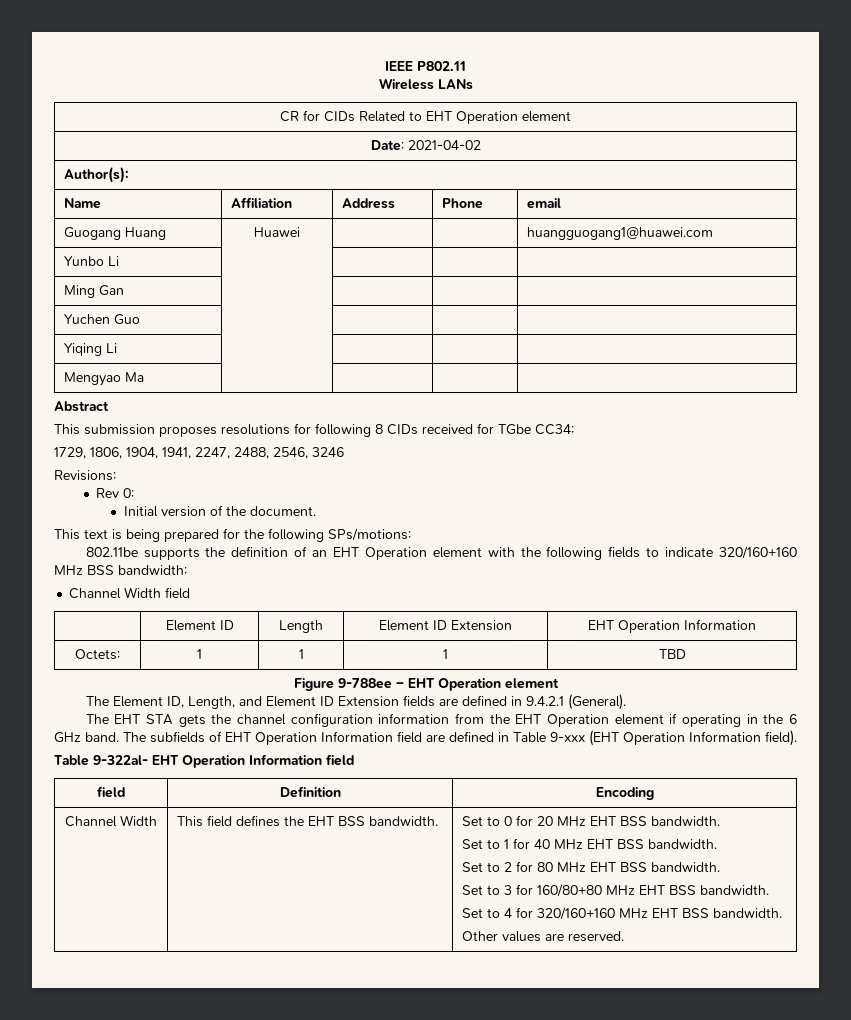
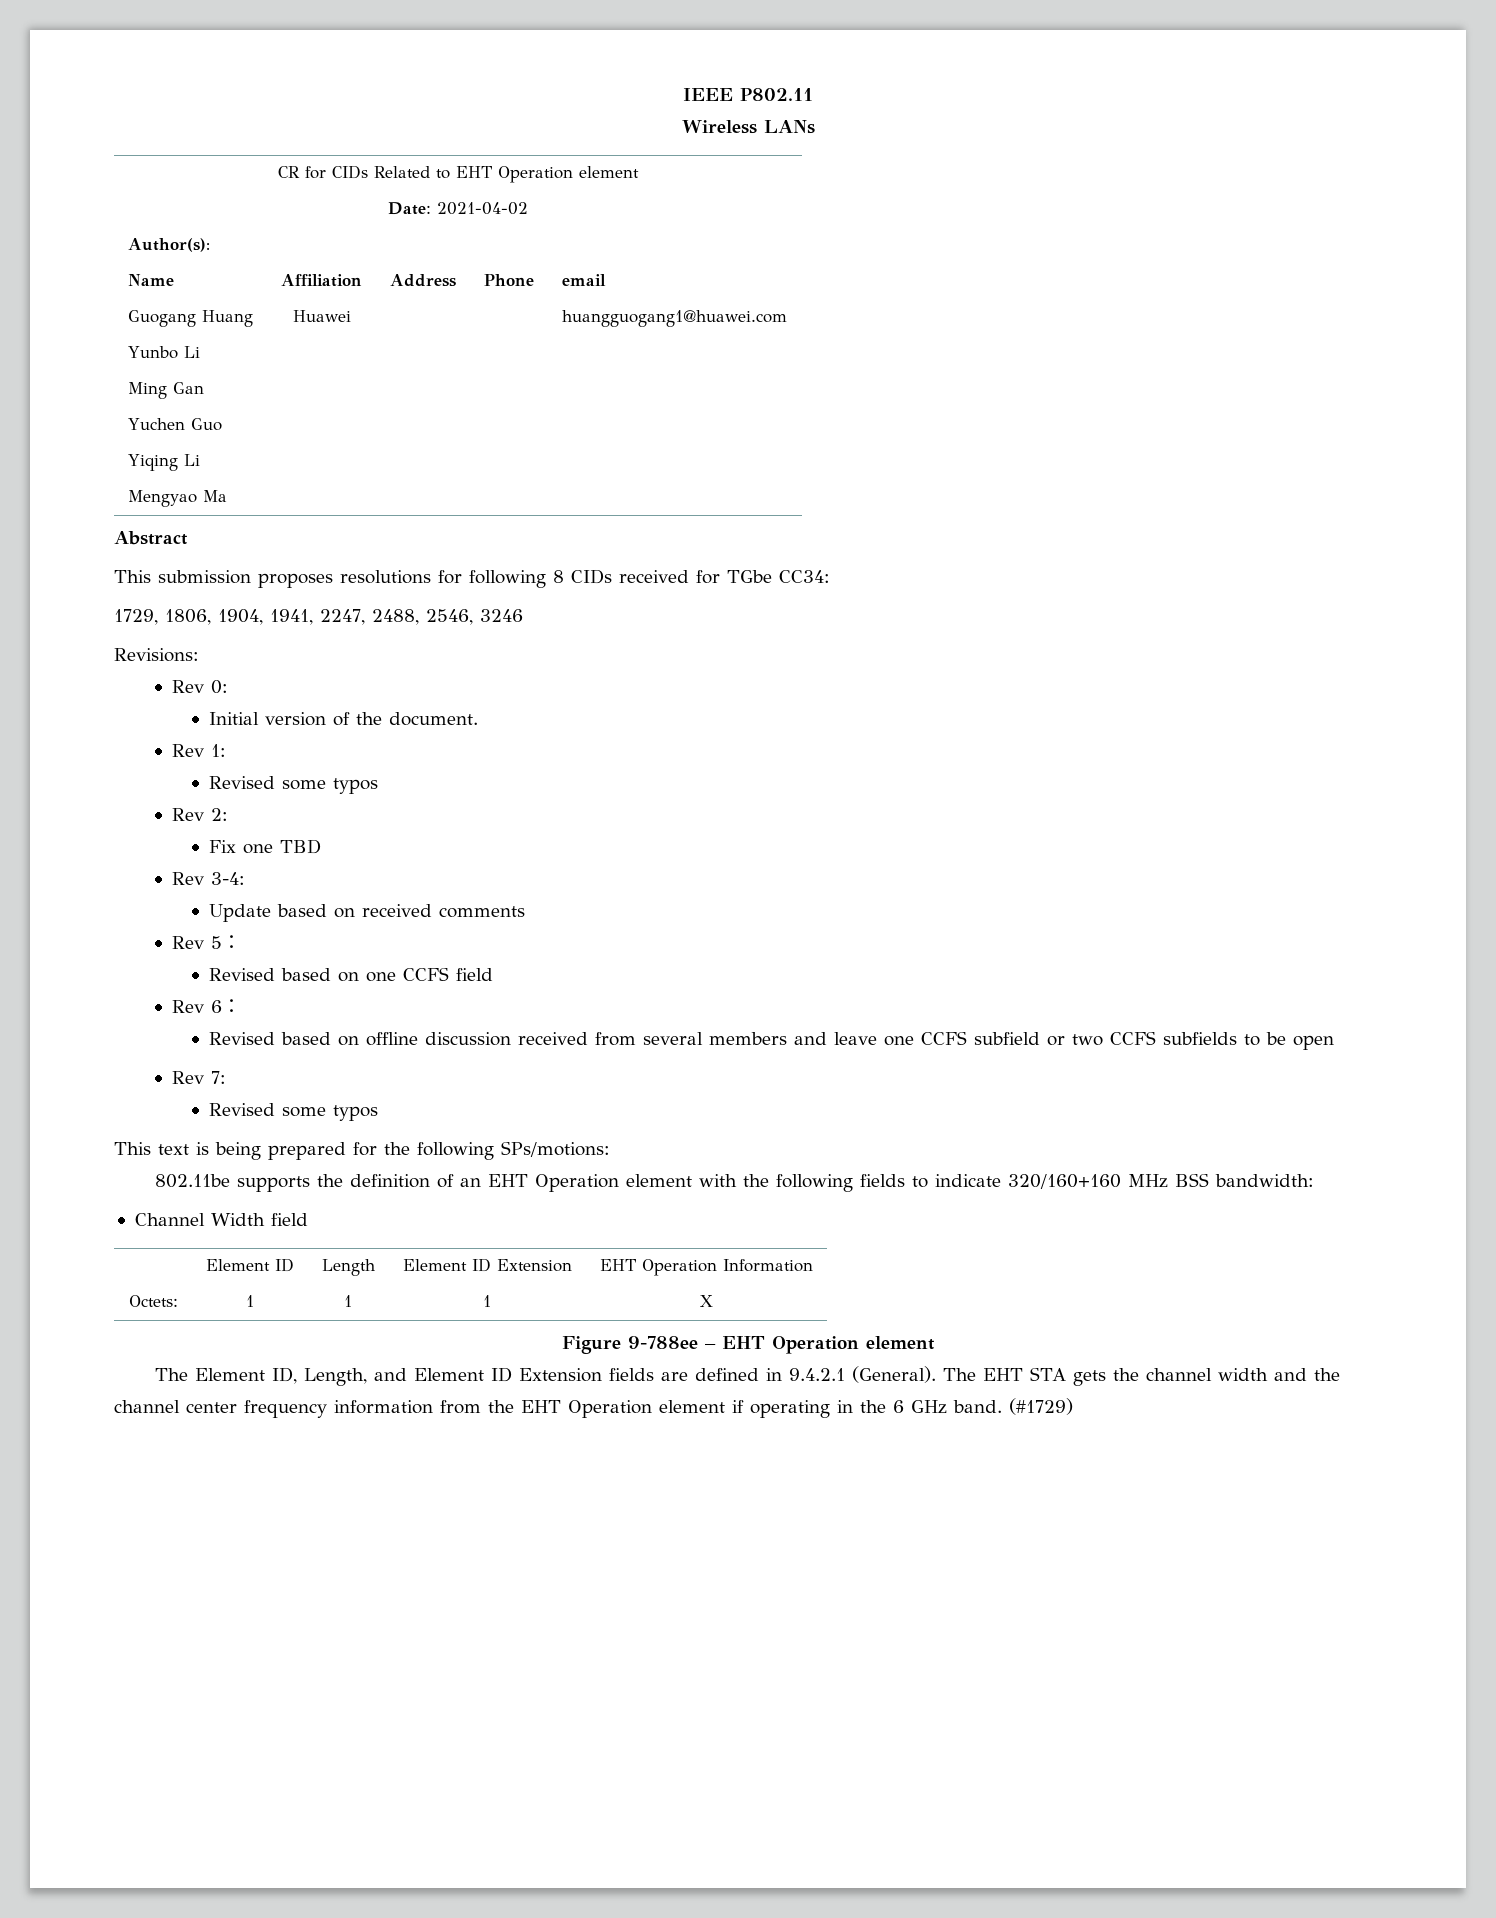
(316, 511) none -> [172,744,227,757] [209,776,379,794] [172,808,229,821] [209,839,322,854] [172,872,246,885] [209,904,526,922] [172,935,242,949] [209,967,494,982] [172,999,242,1013] [209,1031,1335,1050] [172,1071,227,1084] [209,1103,379,1121] // Rev 1: // Revised some typos // Rev 2: // Fix one TBD // Rev 3-4: // Update based on received comments // Rev 5： // Revised based on one CCFS field // Rev 6： // Revised based on offline discussion received from several members and leave one CCFS subfield or two CCFS subfields to be open // Rev 7: // Revised some typos
[658,649,686,659] TBD -> [699,1295,713,1307] X
(626, 702) // -> (936, 1374) none
[290,713,373,727] configuration -> [1218,1368,1341,1381] [114,1400,327,1418] width and the channel center frequency
[123,730,797,746] [54,754,354,768] [97,786,125,798] [279,786,341,798] [595,787,654,800] [65,815,157,827] [177,815,439,827] [462,815,721,826] [462,838,718,849] [462,861,721,872] [462,884,770,897] [462,907,783,920] [462,931,625,942] The subfields of EHT Operation Information field are defined in Table 9-xxx (EHT Operation Information field). // Table 9-322al- EHT Operation Information field // field | Definition | Encoding // Channel Width | This field defines the EHT BSS bandwidth. | Set to 0 for 20 MHz EHT BSS bandwidth. // Set to 1 for 40 MHz EHT BSS bandwidth. // Set to 2 for 80 MHz EHT BSS bandwidth. // Set to 3 for 160/80+80 MHz EHT BSS bandwidth. // Set to 4 for 320/160+160 MHz EHT BSS bandwidth. // Other values are reserved. -> [1009,1398,1073,1415] (#1729)

